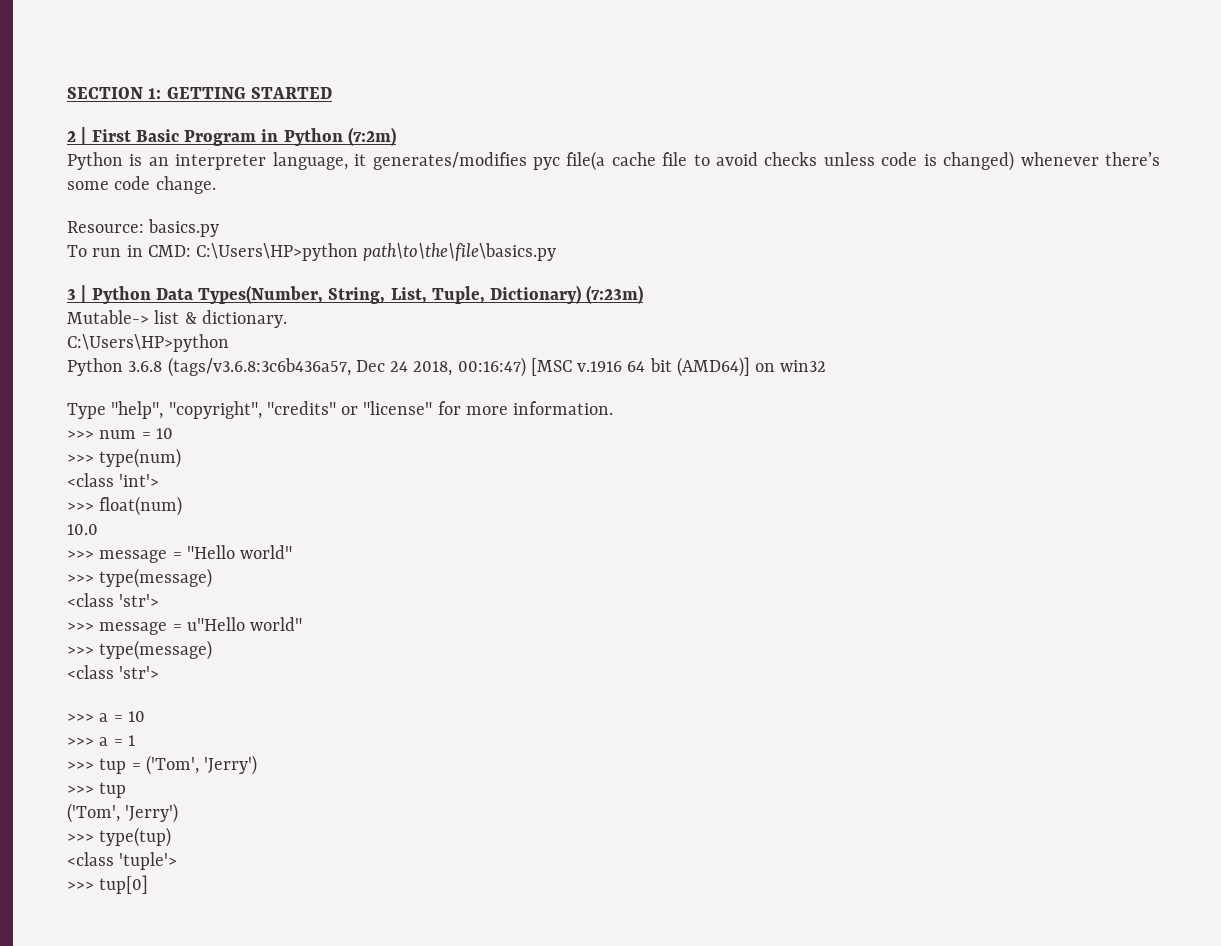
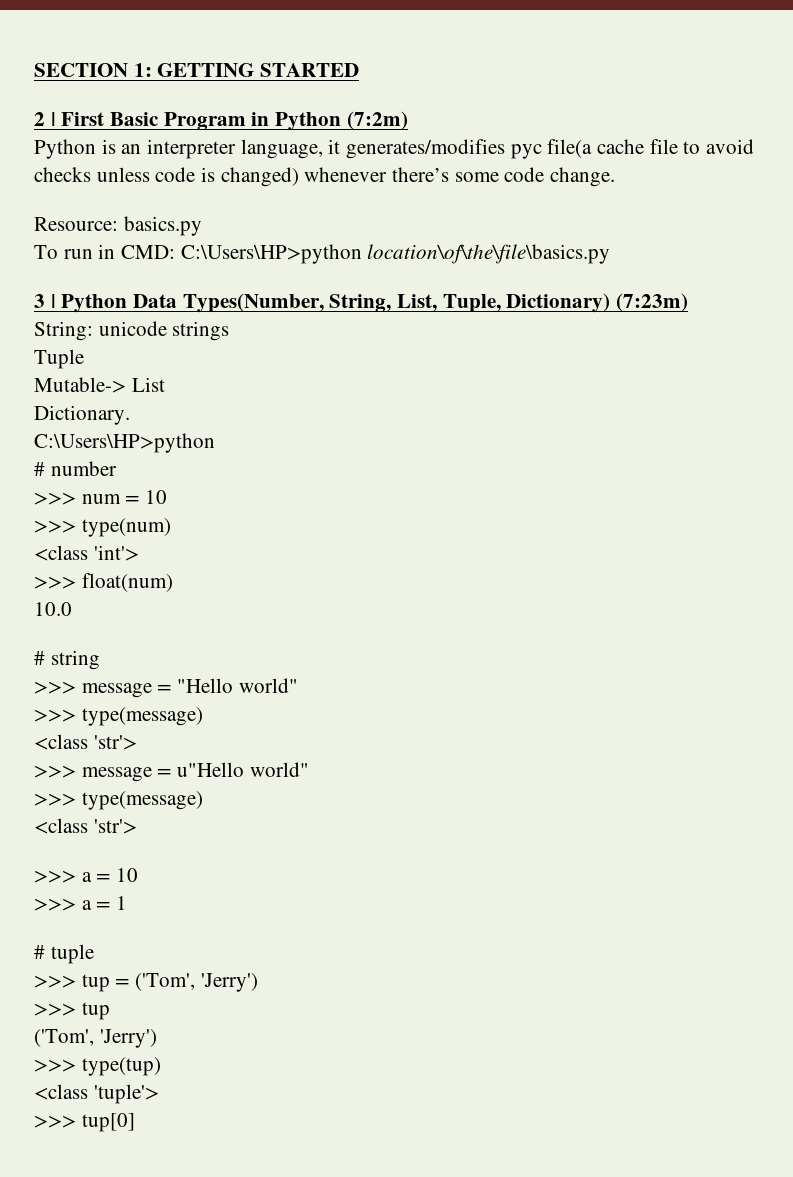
[363,243,557,261] path\to\the\file\basics.py -> [367,244,611,264] location\of\the\file\basics.py
[67,310,287,328] [67,334,229,352] [67,357,827,377] [67,401,614,419] Mutable-> list & dictionary. // C:\Users\HP>python // Python 3.6.8 (tags/v3.6.8:3c6b436a57, Dec 24 2018, 00:16:47) [MSC v.1916 64 bit (AMD64)] on win32 // Type "help", "copyright", "credits" or "license" for more information. -> [34,321,230,341] [34,349,84,369] [34,377,165,393] [34,405,130,425] [34,433,215,453] [34,461,117,476] String: unicode strings // Tuple // Mutable-> List // Dictionary. // C:\Users\HP>python // # number
(98, 529) none -> [34,650,100,670] // # string
(135, 740) none -> [34,944,94,964] // # tuple

